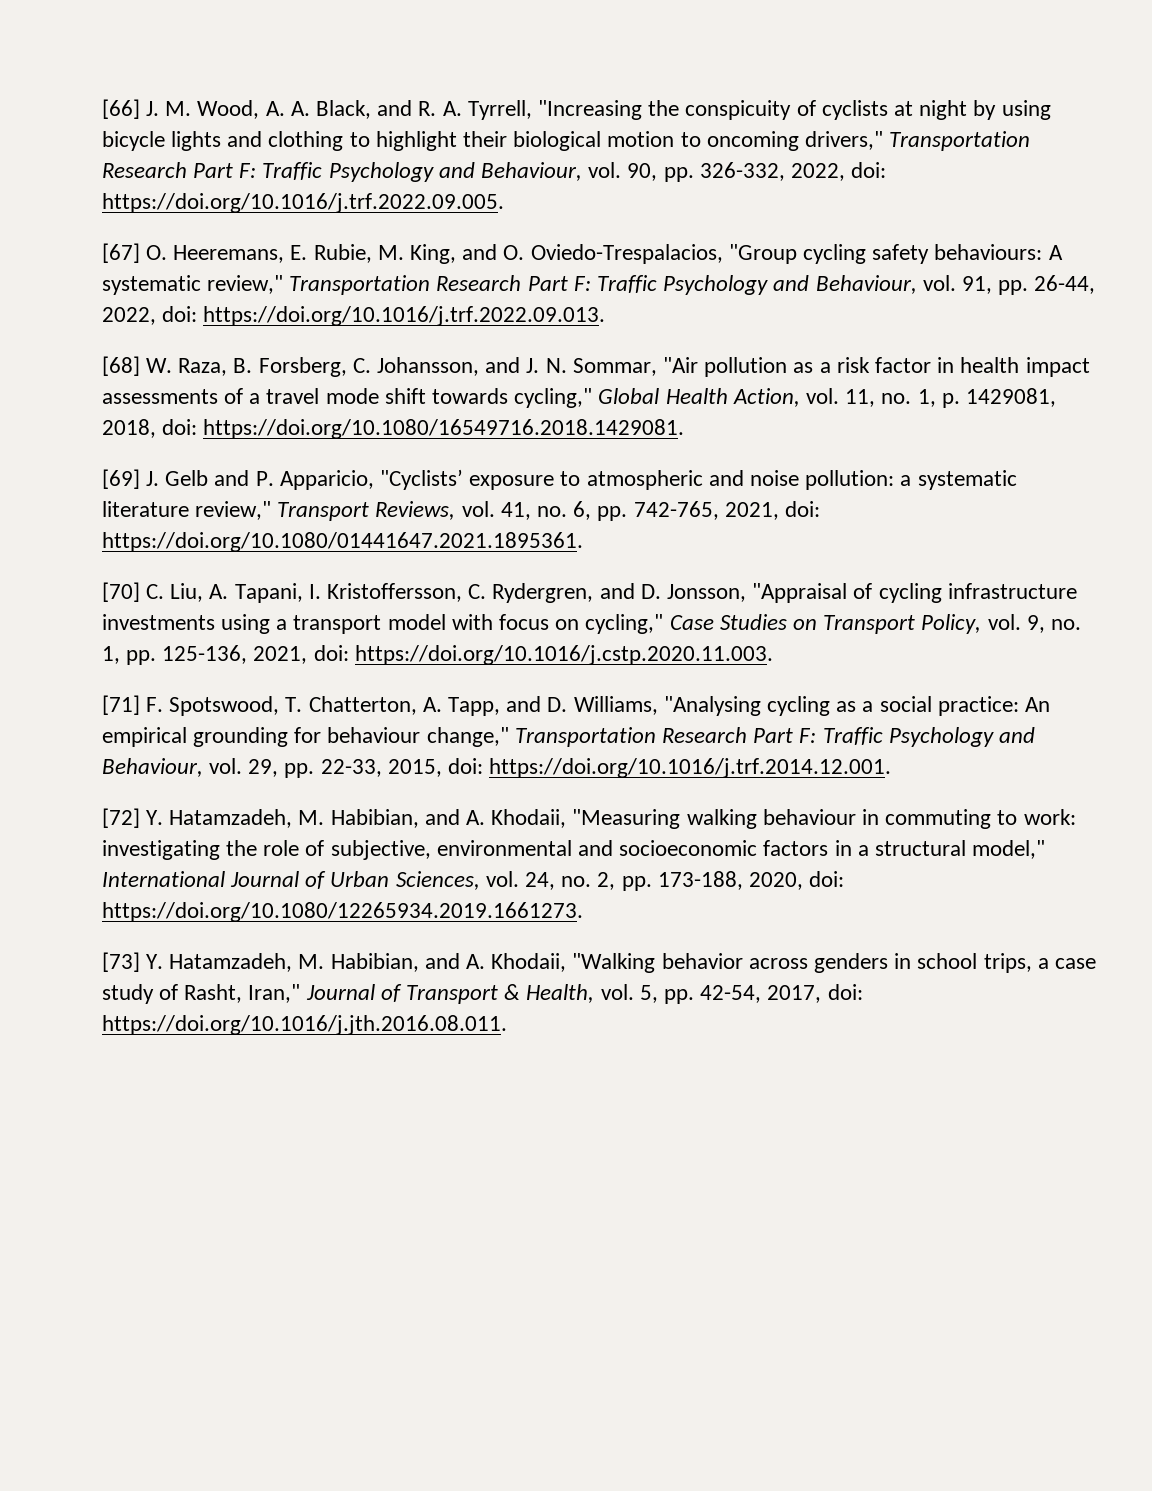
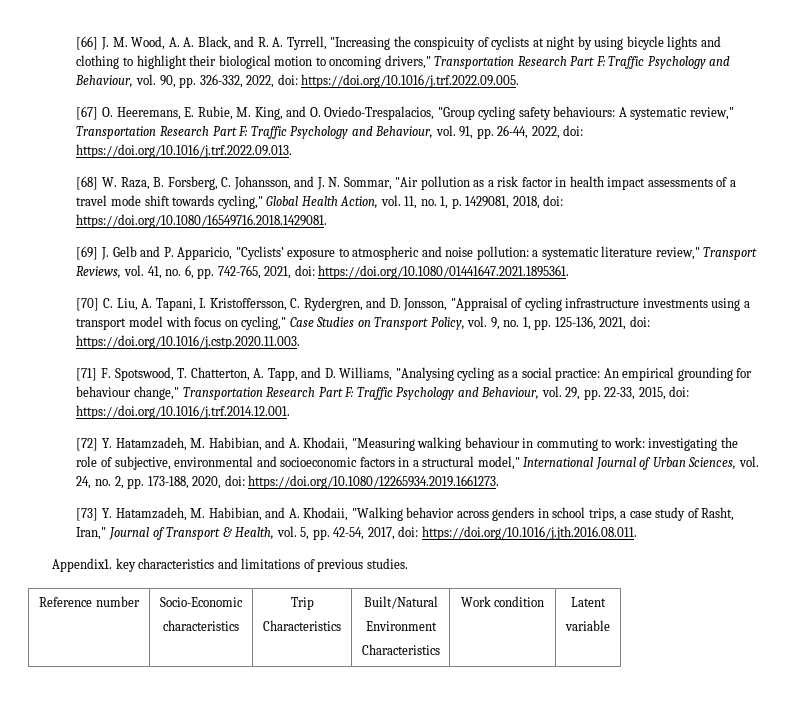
(507, 1025) none -> [52,558,408,572] [39,596,140,607] [160,597,243,607] [163,620,239,631] [290,597,314,610] [263,620,341,631] [363,596,438,609] [365,621,437,631] [361,644,440,655] [460,596,545,607] [571,597,606,607] [565,620,610,631] // Appendix1. key characteristics and limitations of previous studies. // Reference number | Socio-Economic // characteristics | Trip // Characteristics | Built/Natural // Environment // Characteristics | Work condition | Latent // variable

